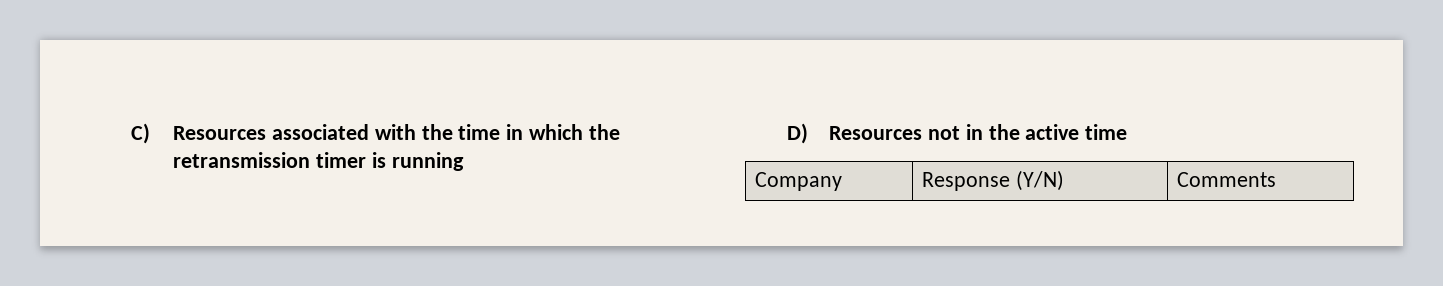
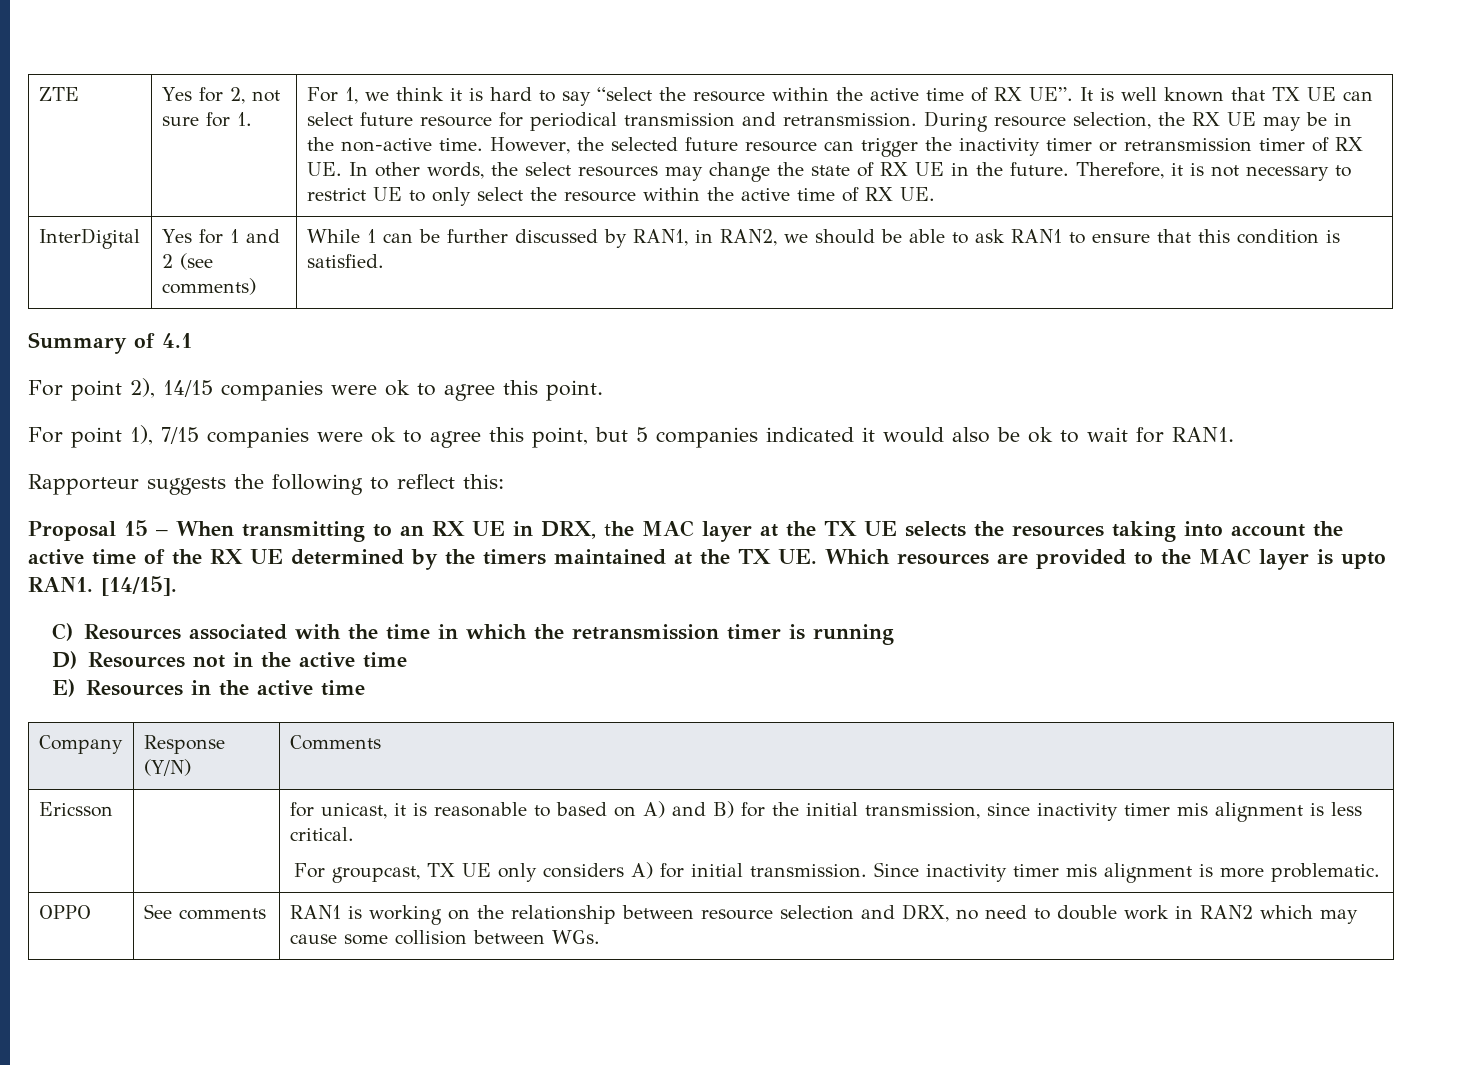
(131, 133) none -> [38,87,79,101] [161,87,280,104] [161,112,252,127] [306,87,1373,106] [306,111,1352,132] [306,137,1363,157] [306,162,1351,182] [306,187,935,206] [38,228,140,249] [161,229,280,244] [161,253,213,270] [161,278,256,295] [306,229,1340,248] [306,254,384,268] [28,332,192,354] [28,378,603,401] [28,425,1234,448] [28,474,504,495] [28,520,1343,542] [28,548,1386,570] [28,576,177,596] ZTE | Yes for 2, not sure for 1. | For 1, we think it is hard to say “select the resource within the active time of RX UE”. It is well known that TX UE can select future resource for periodical transmission and retransmission. During resource selection, the RX UE may be in the non-active time. However, the selected future resource can trigger the inactivity timer or retransmission timer of RX UE. In other words, the select resources may change the state of RX UE in the future. Therefore, it is not necessary to restrict UE to only select the resource within the active time of RX UE. // InterDigital | Yes for 1 and 2 (see comments) | While 1 can be further discussed by RAN1, in RAN2, we should be able to ask RAN1 to ensure that this condition is satisfied. // Summary of 4.1 // For point 2), 14/15 companies were ok to agree this point. // For point 1), 7/15 companies were ok to agree this point, but 5 companies indicated it would also be ok to wait for RAN1. // Rapporteur suggests the following to reflect this: // Proposal 15 – When transmitting to an RX UE in DRX, the MAC layer at the TX UE selects the resources taking into account the active time of the RX UE determined by the timers maintained at the TX UE. Which resources are provided to the MAC layer is upto RAN1. [14/15]. //
[755,172,843,191] [922,170,1064,191] [1177,172,1277,187] // Company | Response (Y/N) | Comments -> [51,679,365,697] [38,735,123,754] [143,735,225,754] [143,759,191,776] [289,735,381,750] [38,802,113,817] [289,801,1362,822] [289,827,354,841] [293,862,1380,883] [38,905,91,919] [143,904,266,920] [289,904,1358,925] [289,930,600,945] // E) Resources in the active time // Company | Response (Y/N) | Comments // Ericsson | | for unicast, it is reasonable to based on A) and B) for the initial transmission, since inactivity timer mis alignment is less critical. // For groupcast, TX UE only considers A) for initial transmission. Since inactivity timer mis alignment is more problematic. // OPPO | See comments | RAN1 is working on the relationship between resource selection and DRX, no need to double work in RAN2 which may cause some collision between WGs.

